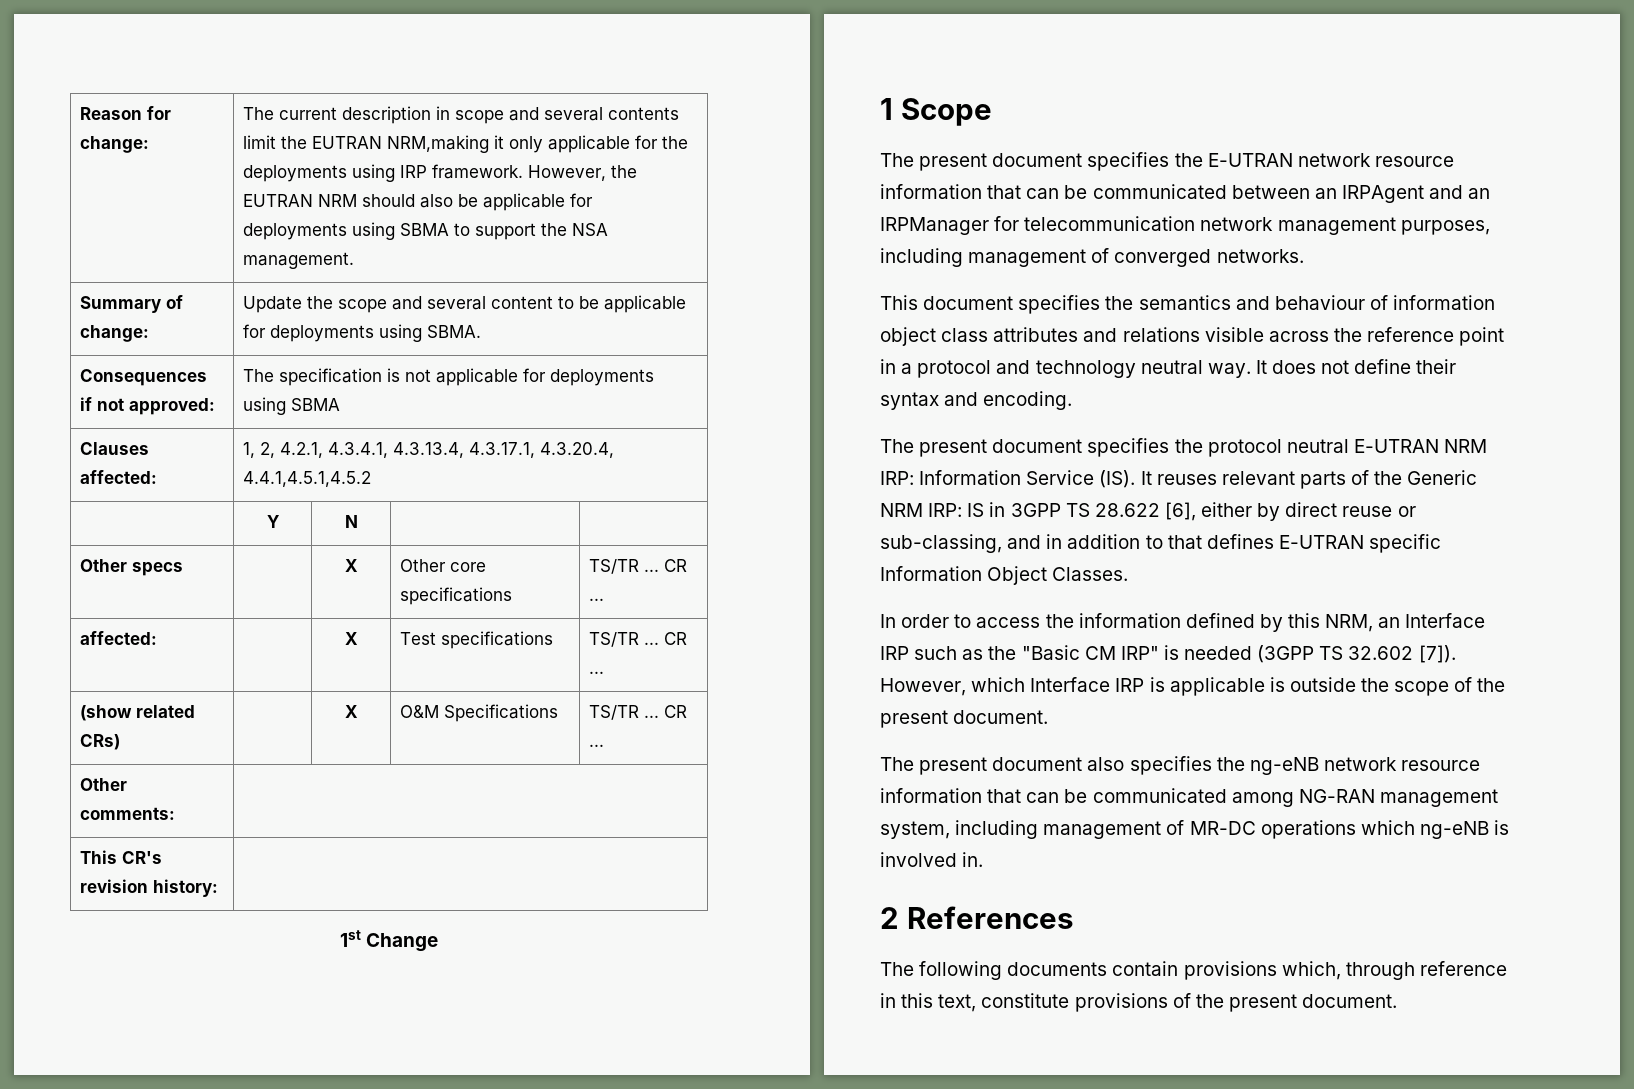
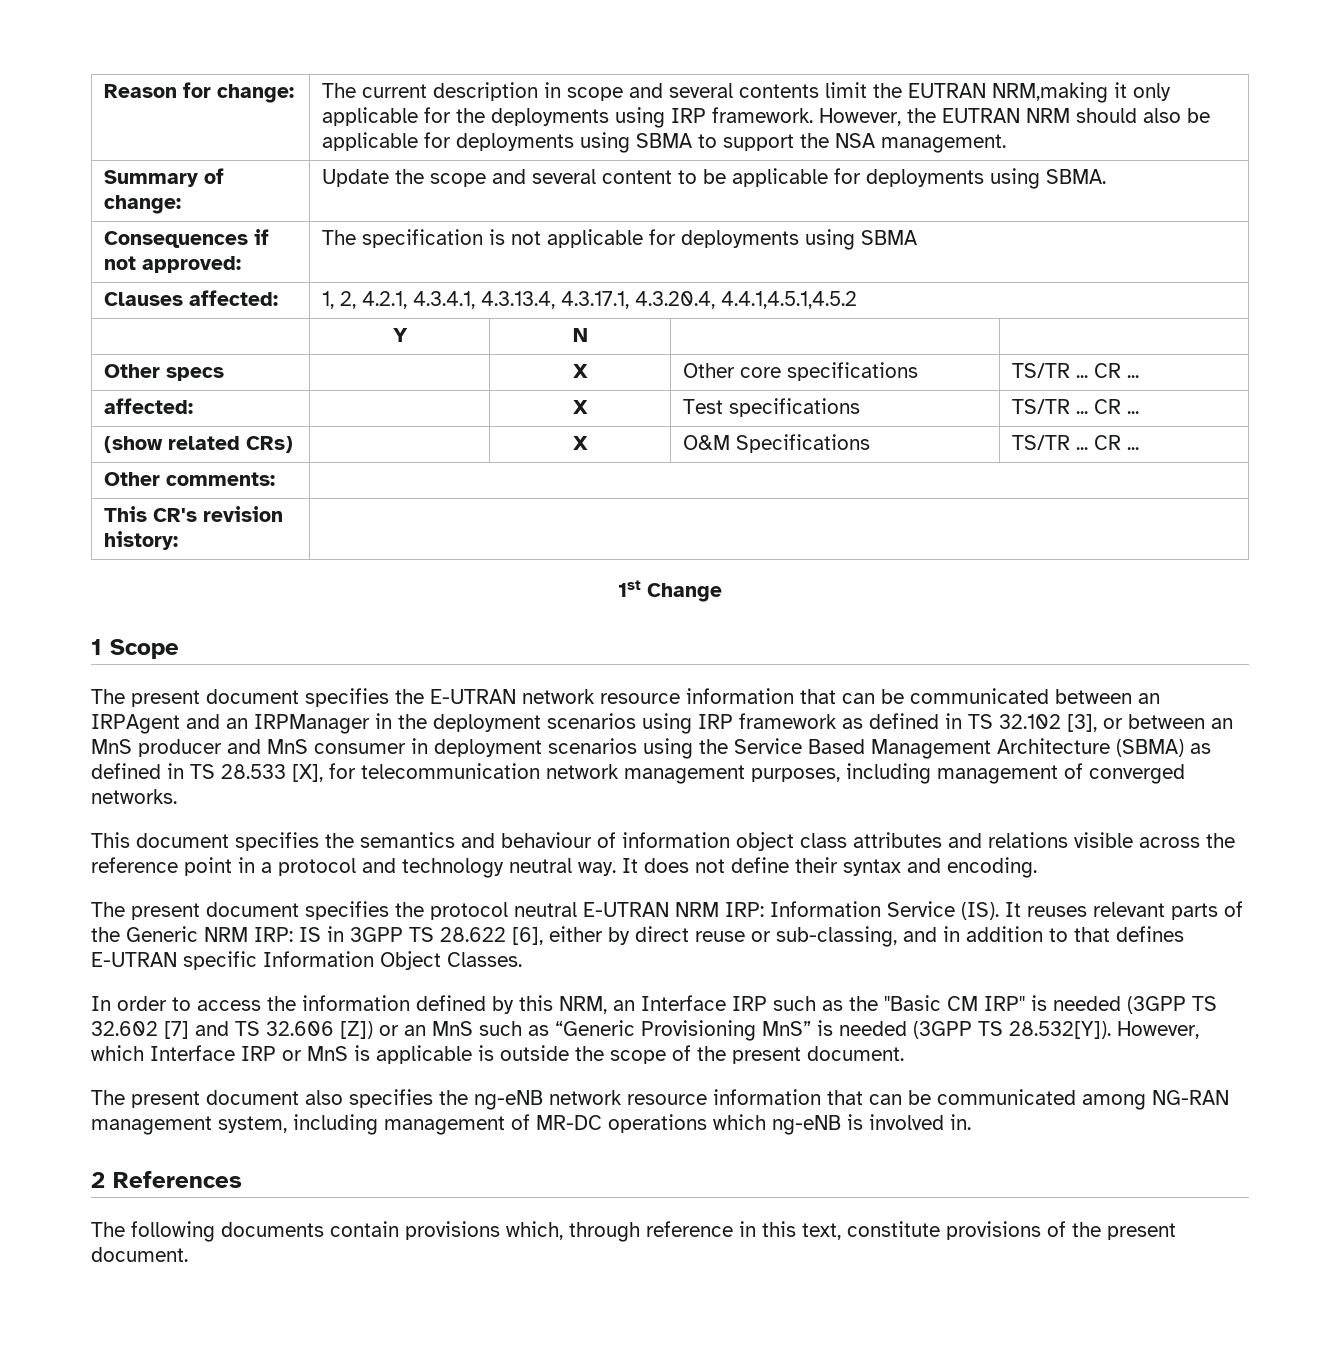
(989, 226) none -> [375,713,1233,734] [91,738,1211,759] [91,763,323,782] in the deployment scenarios using IRP framework as defined in TS 32.102 [3], or between an MnS producer and MnS consumer in deployment scenarios using the Service Based Management Architecture (SBMA) as defined in TS 28.533 [X],
[1418,645,1456,663] [7]). -> [164,1020,1111,1041] [7] and TS 32.606 [Z]) or an MnS such as “Generic Provisioning MnS” is needed (3GPP TS 28.532[Y]).
(1145, 685) none -> [282,1046,348,1061] or MnS

